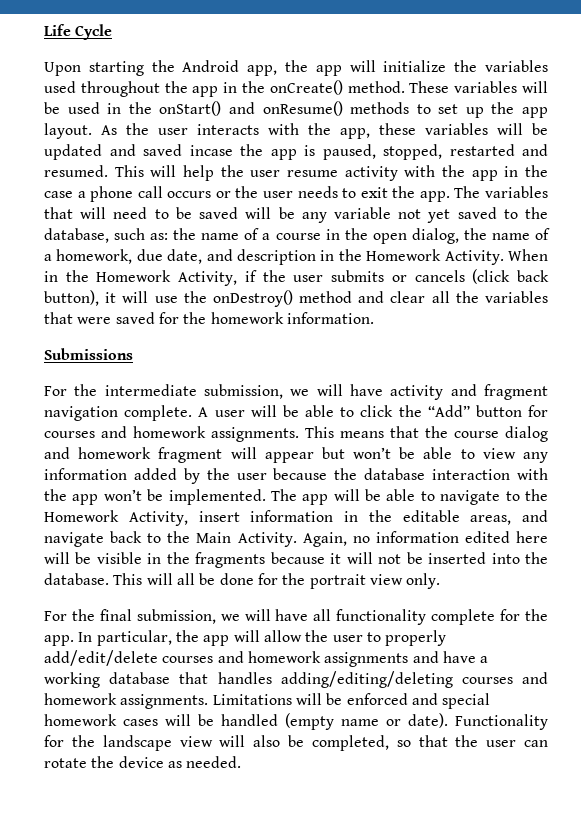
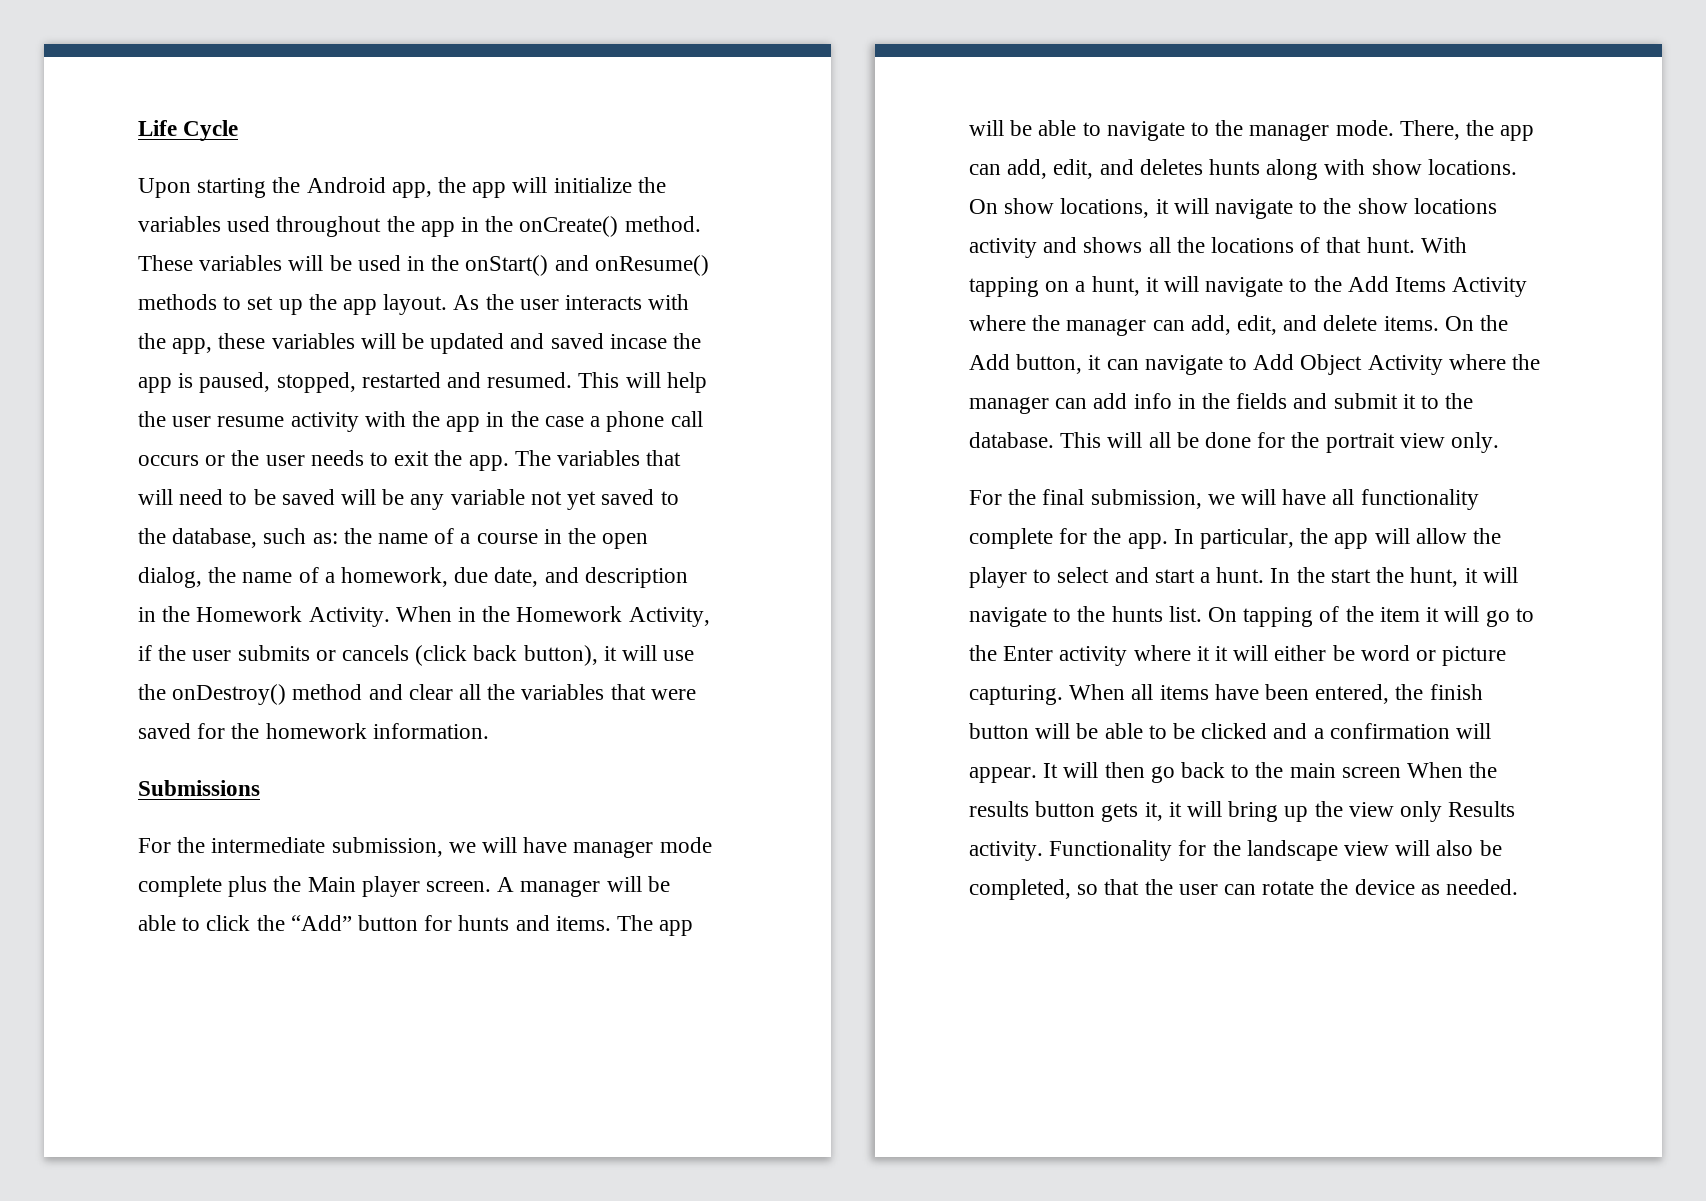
[390,384,548,400] [44,405,245,421] activity and fragment navigation complete. A user -> [573,837,712,858] [138,876,601,897] manager mode complete plus the Main player screen. A manager
[44,426,548,442] [44,447,548,463] [44,468,549,484] [44,489,266,505] courses and homework assignments. This means that the course dialog and homework fragment will appear but won’t be able to view any information added by the user because the database interaction with the app won’t be implemented. -> [458,915,611,931] hunts and items.
[44,510,548,526] [44,531,548,547] [44,552,520,568] Homework Activity, insert information in the editable areas, and navigate back to the Main Activity. Again, no information edited here will be visible in the fragments because it will not be inserted into -> [1249,120,1535,141] [969,159,1517,180] [969,198,1497,219] [969,237,1467,258] [969,276,1528,297] [969,315,1509,336] [969,354,1541,375] [969,393,1440,414] manager mode. There, the app can add, edit, and deletes hunts along with show locations. On show locations, it will navigate to the show locations activity and shows all the locations of that hunt. With tapping on a hunt, it will navigate to the Add Items Activity where the manager can add, edit, and delete items. On the Add button, it can navigate to Add Object Activity where the manager can add info in the fields and submit it to
[332,630,447,646] [44,650,489,667] [44,671,549,688] [44,693,491,709] [44,713,448,730] user to properly add/edit/delete courses and homework assignments and have a working database that handles adding/editing/deleting courses and homework assignments. Limitations will be enforced and special homework cases will be handled (empty name or date). -> [969,567,1518,588] [969,606,1534,627] [969,645,1507,666] [969,684,1483,705] [969,723,1492,739] [969,762,1498,783] [969,801,1516,822] [969,841,1043,861] player to select and start a hunt. In the start the hunt, it will navigate to the hunts list. On tapping of the item it will go to the Enter activity where it it will either be word or picture capturing. When all items have been entered, the finish button will be able to be clicked and a confirmation will appear. It will then go back to the main screen When the results button gets it, it will bring up the view only Results activity.

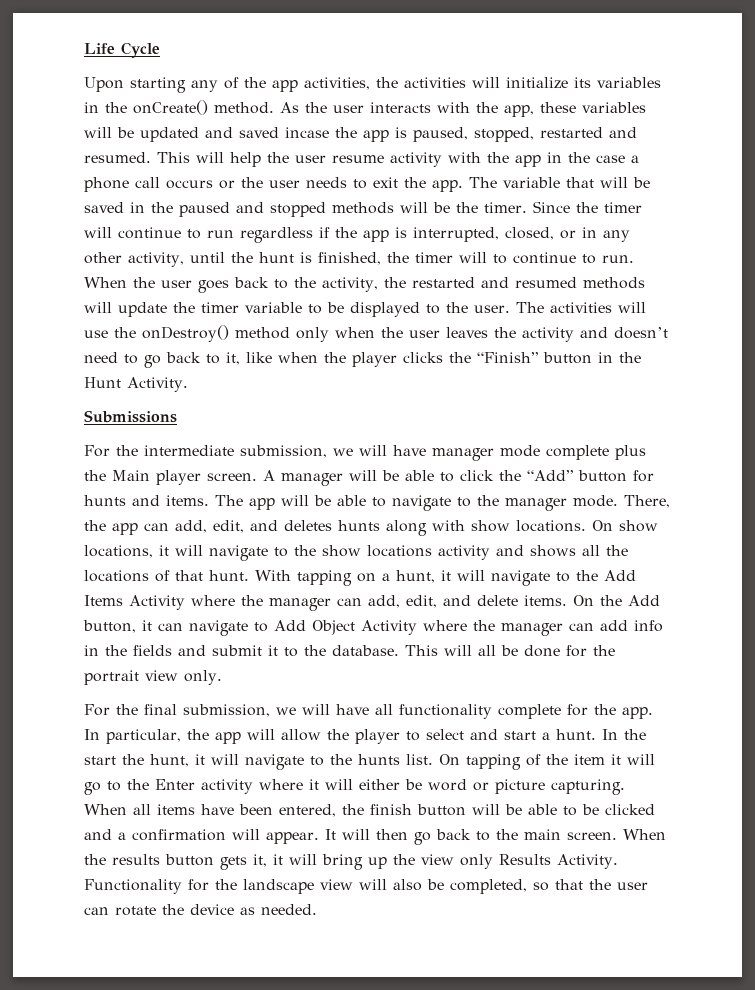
[272,177,666,198] [138,216,701,237] [138,255,709,276] [138,294,448,315] the Android app, the app will initialize the variables used throughout the app in the onCreate() method. These variables will be used in the onStart() and onResume() methods to set up the app layout. -> [191,77,661,92] [84,100,274,115] any of the app activities, the activities will initialize its variables in the onCreate() method.
[557,450,641,466] variables -> [503,177,560,188] variable
[179,489,679,510] [138,528,649,549] [138,567,688,588] [138,606,710,627] [138,645,617,666] need to be saved will be any variable not yet saved to the database, such as: the name of a course in the open dialog, the name of a homework, due date, and description in the Homework Activity. When in the Homework Activity, if the user submits or cancels (click back button), it -> [633,177,650,188] [84,201,642,217] [84,227,630,243] [84,252,634,267] [84,277,645,293] [84,302,612,317] be saved in the paused and stopped methods will be the timer. Since the timer will continue to run regardless if the app is interrupted, closed, or in any other activity, until the hunt is finished, the timer will to continue to run. When the user goes back to the activity, the restarted and resumed methods will update the timer variable to be displayed to the user. The activities
[368,684,696,700] [138,723,489,739] and clear all the variables that were saved for the homework information. -> [296,327,668,342] [84,352,641,368] [84,377,188,392] only when the user leaves the activity and doesn’t need to go back to it, like when the player clicks the “Finish” button in the Hunt Activity.
[1215,646,1229,661] it -> (319, 784) none
[1341,767,1401,778] screen -> [566,832,617,840] screen.
[969,841,1043,861] activity. -> [557,854,618,869] Activity.

